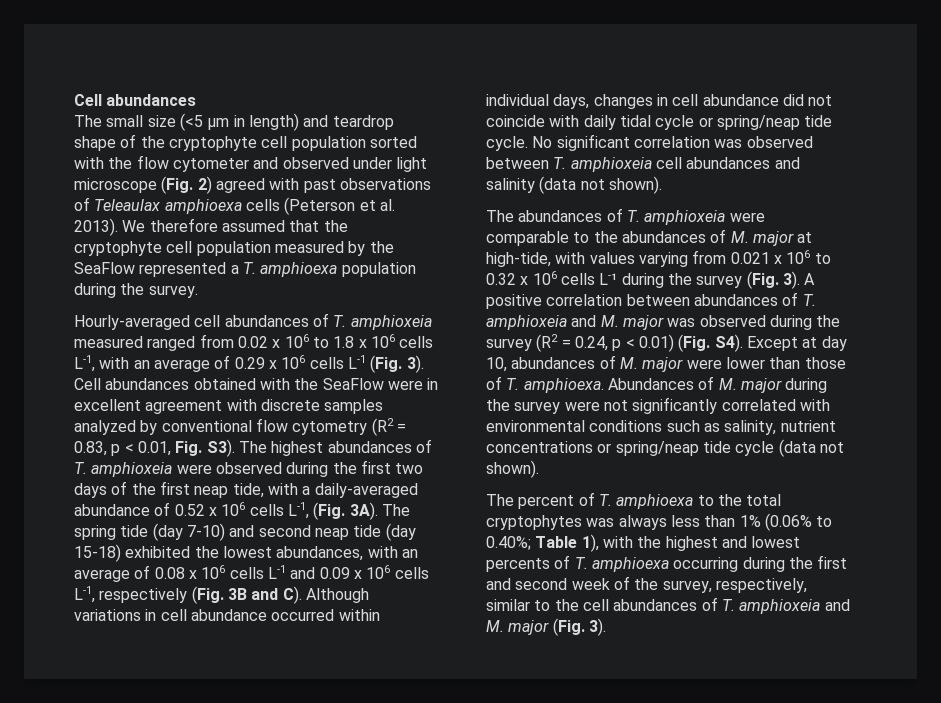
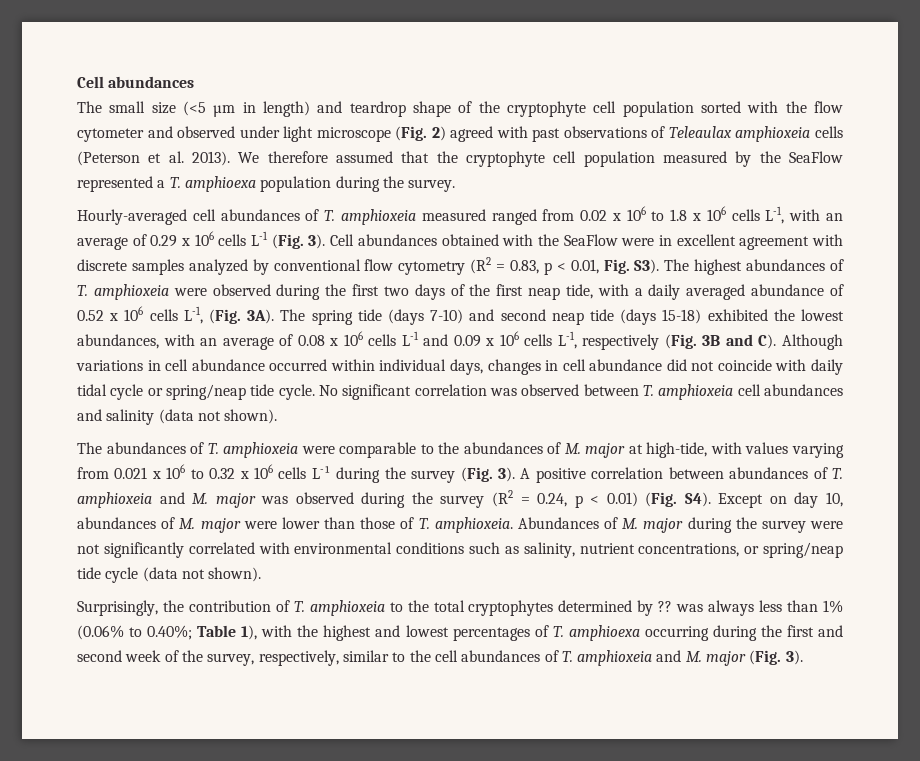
[164,199,242,214] amphioexa -> [735,126,811,142] amphioxeia
[314,483,418,498] daily-averaged -> [648,284,746,300] daily averaged
[152,523,183,541] (day -> [387,309,424,325] (days
[385,523,416,541] (day -> [620,309,657,325] (days
[802,337,818,348] at -> [769,496,787,504] on
[523,378,604,393] amphioexa. -> [434,517,513,533] amphioxeia.
[486,441,593,453] concentrations -> [638,543,740,557] concentrations,
[486,492,694,509] The percent of T. amphioexa -> [77,600,385,616] Surprisingly, the contribution of T. amphioxeia
(582, 522) none -> [558,600,673,616] determined by ??
[486,558,550,572] percents -> [452,627,530,641] percentages

